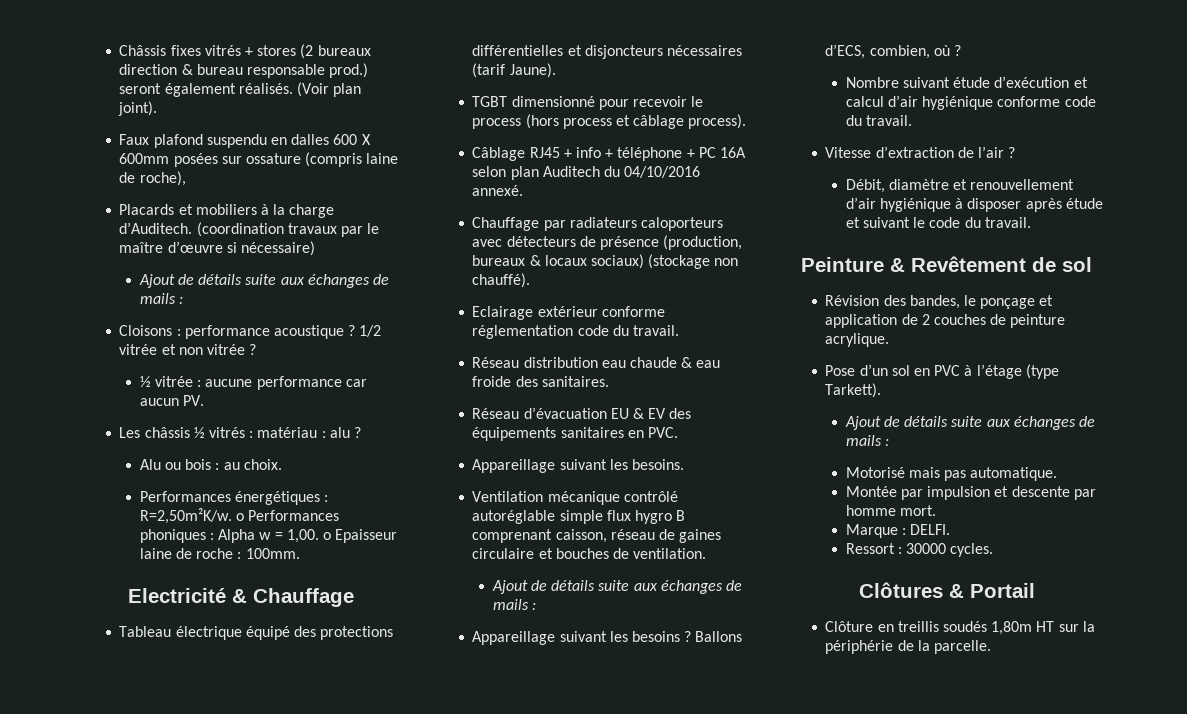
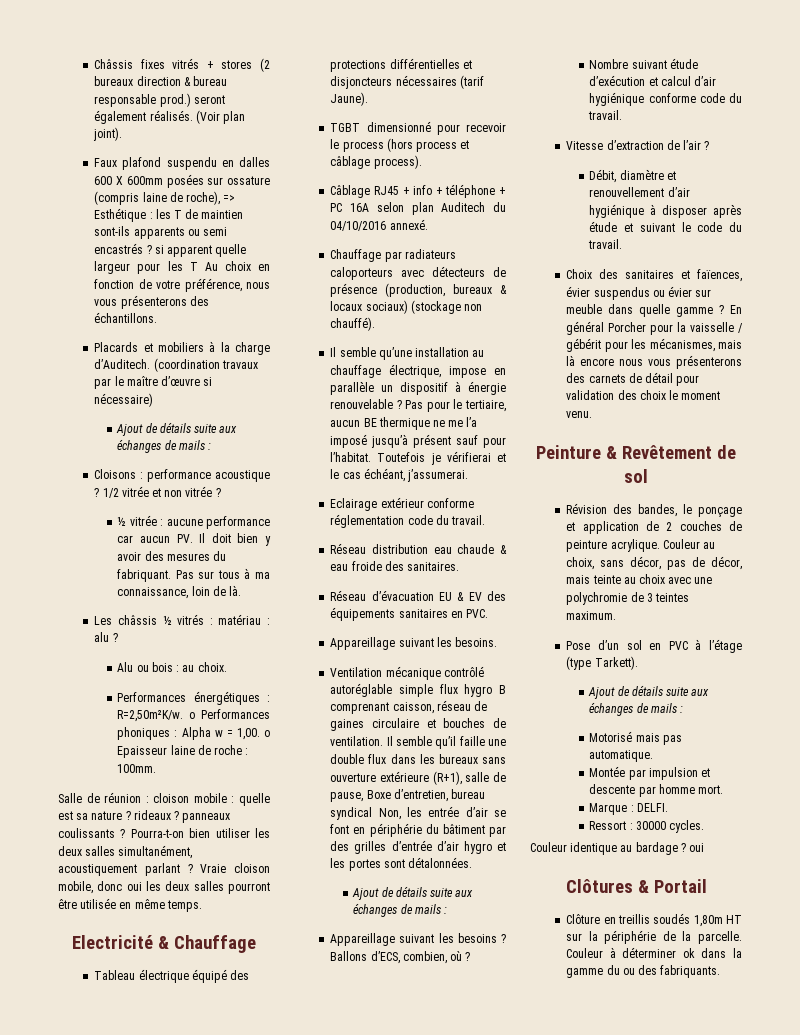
(186, 178) none -> [223,195,236,202] [94,208,244,222] [94,226,228,239] [94,243,247,257] [94,261,270,274] [94,278,270,292] [94,295,209,309] [94,312,158,323] => Esthétique : les T de maintien sont-ils apparents ou semi encastrés ? si apparent quelle largeur pour les T Au choix en fonction de votre préférence, nous vous présenterons des échantillons.
(205, 400) none -> [199,533,271,546] [117,551,227,561] [117,568,270,582] [117,585,242,599] Il doit bien y avoir des mesures du fabriquant. Pas sur tous à ma connaissance, loin de là.
(300, 553) none -> [58,792,270,806] [58,810,231,823] [58,828,270,838] [58,845,193,859] [58,863,270,876] [58,881,270,894] [58,898,202,912] // Salle de réunion : cloison mobile : quelle est sa nature ? rideaux ? panneaux coulissants ? Pourra-t-on bien utiliser les deux salles simultanément, acoustiquement parlant ? Vraie cloison mobile, donc oui les deux salles pourront être utilisée en même temps.
(531, 280) none -> [330,347,485,360] [330,364,506,378] [330,381,506,395] [330,399,506,412] [330,417,478,430] [330,434,506,448] [330,451,506,465] [330,468,469,482] // Il semble qu’une installation au chauffage électrique, impose en parallèle un dispositif à énergie renouvelable ? Pas pour le tertiaire, aucun BE thermique ne me l’a imposé jusqu’à présent sauf pour l’habitat. Toutefois je vérifierai et le cas échéant, j’assumerai.
(707, 553) none -> [386,736,506,749] [330,754,506,764] [330,771,506,785] [330,789,486,802] [330,806,506,820] [330,823,506,837] [330,840,506,854] [330,857,473,871] Il semble qu’il faille une double flux dans les bureaux sans ouverture extérieure (R+1), salle de pause, Boxe d’entretien, bureau syndical Non, les entrée d’air se font en périphérie du bâtiment par des grilles d’entrée d’air hygro et les portes sont détalonnées.
(1031, 222) none -> [566,269,742,282] [566,286,712,300] [566,304,742,317] [566,321,743,335] [566,338,742,352] [566,355,742,369] [566,372,700,386] [566,390,721,400] [566,411,593,418] // Choix des sanitaires et faïences, évier suspendus ou évier sur meuble dans quelle gamme ? En général Porcher pour la vaisselle / gébérit pour les mécanismes, mais là encore nous vous présenterons des carnets de détail pour validation des choix le moment venu.
(890, 340) none -> [662,539,716,549] [566,556,742,570] [566,574,713,584] [566,592,690,605] [566,611,617,620] Couleur au choix, sans décor, pas de décor, mais teinte au choix avec une polychromie de 3 teintes maximum.
(994, 550) none -> [530,842,705,855] // Couleur identique au bardage ? oui
(992, 647) none -> [566,947,742,958] [566,965,721,978] Couleur à déterminer ok dans la gamme du ou des fabriquants.

